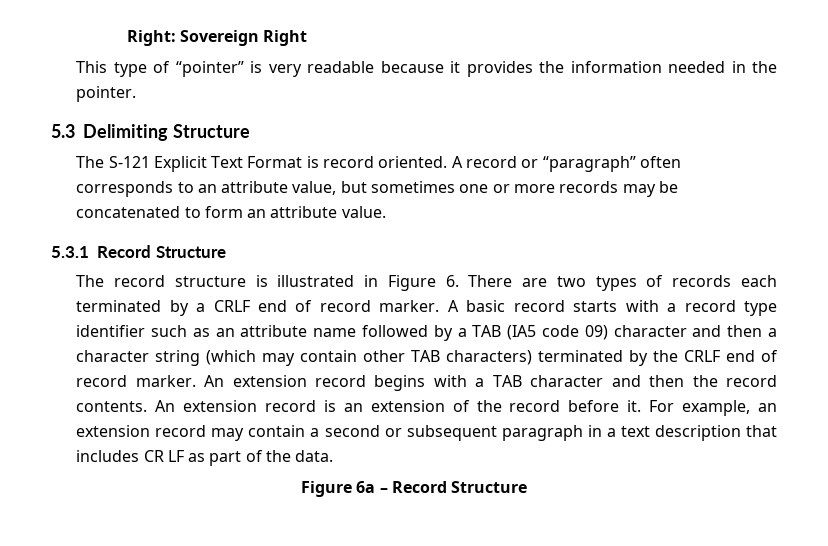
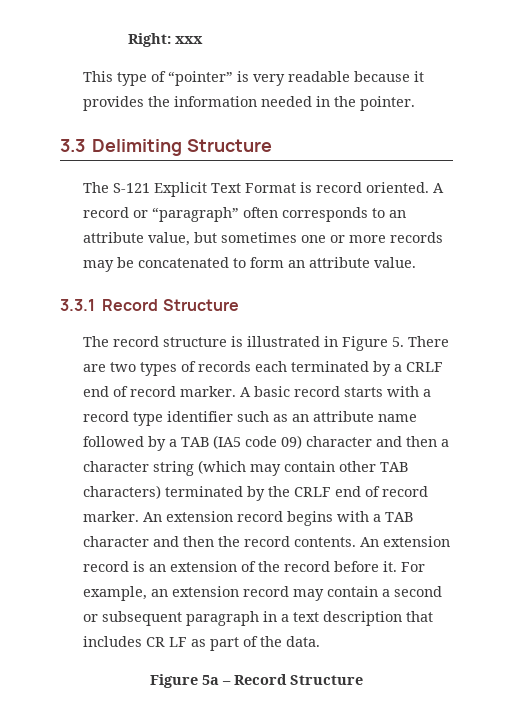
[179,30,308,46] Sovereign Right -> [174,36,203,44] xxx
[51,124,75,138] 5.3 -> [60,139,85,152] 3.3
[51,246,89,258] 5.3.1 -> [60,299,95,311] 3.3.1
[445,275,459,287] 6. -> [391,337,404,347] 5.
[356,481,376,493] 6a -> [202,675,219,685] 5a

